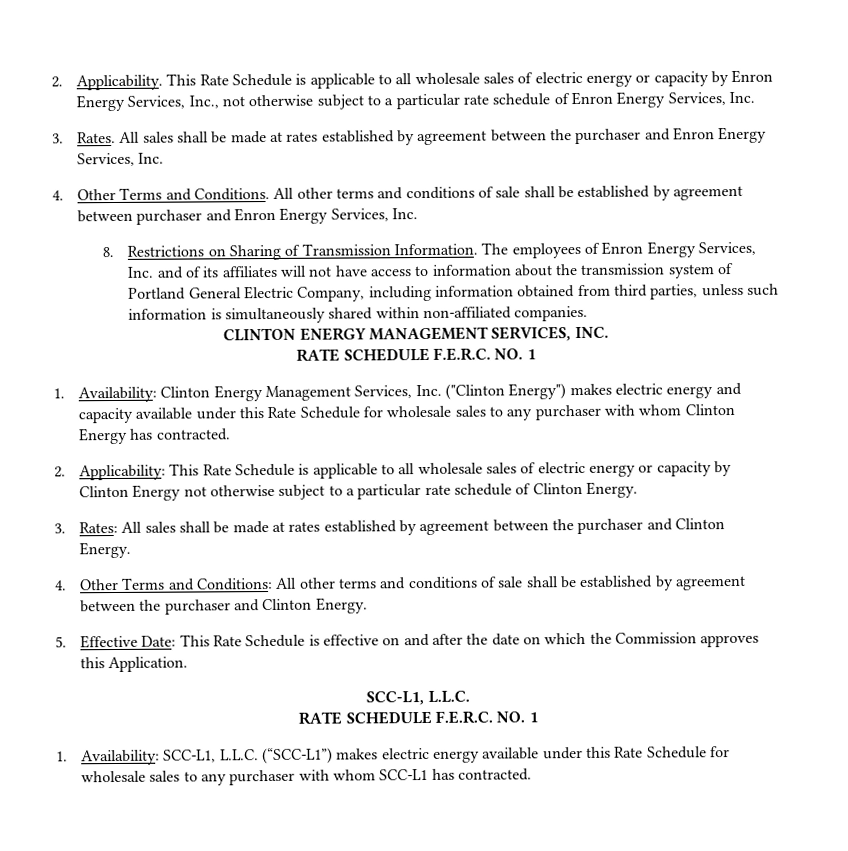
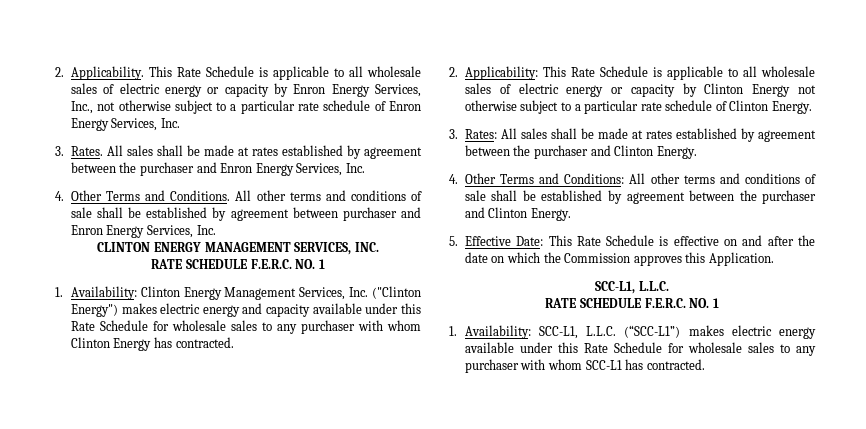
[102,241,756,261] [127,262,735,279] [128,283,779,302] [128,305,589,324] // 8. Restrictions on Sharing of Transmission Information. The employees of Enron Energy Services, Inc. and of its affiliates will not have access to information about the transmission system of Portland General Electric Company, including information obtained from third parties, unless such information is simultaneously shared within non-affiliated companies. -> (216, 230) none

